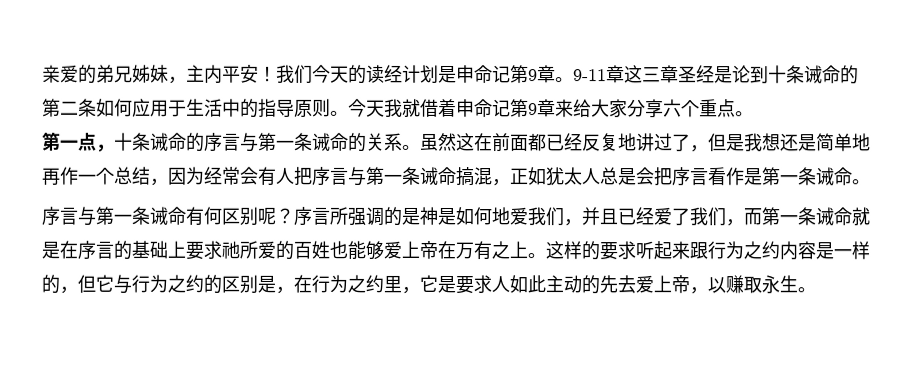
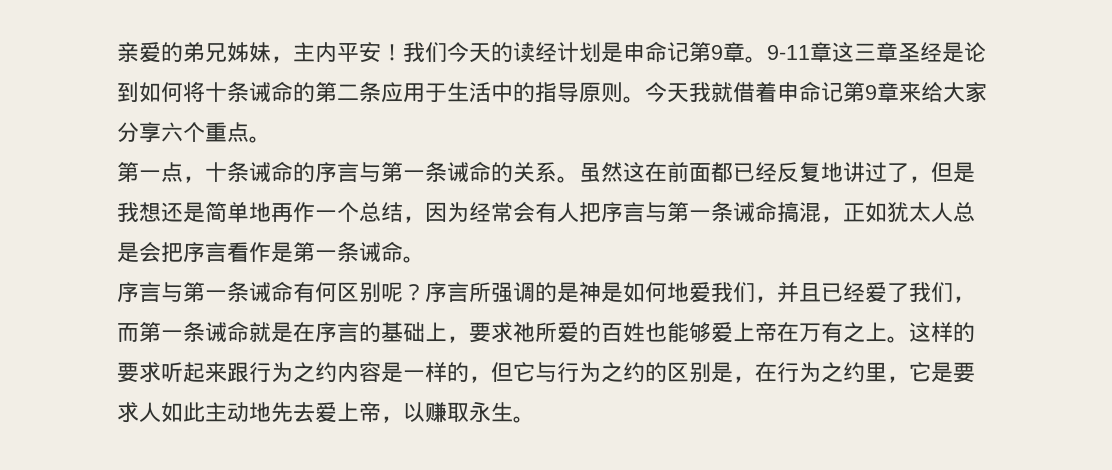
(769, 74) none -> [139,81,205,103] 如何将
[96,98,133,117] 如何 -> (381, 92) none
(186, 249) none -> [447,336,469,343] ，
[581,275,600,295] 的 -> [249,402,271,422] 地

